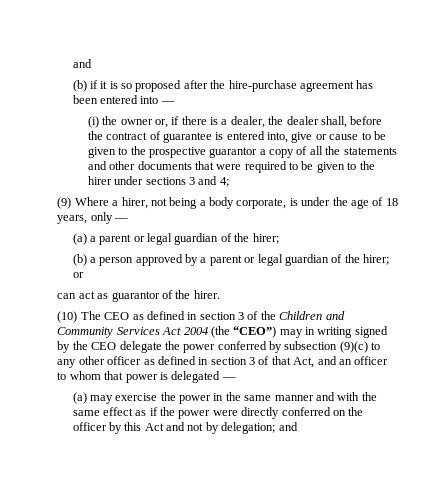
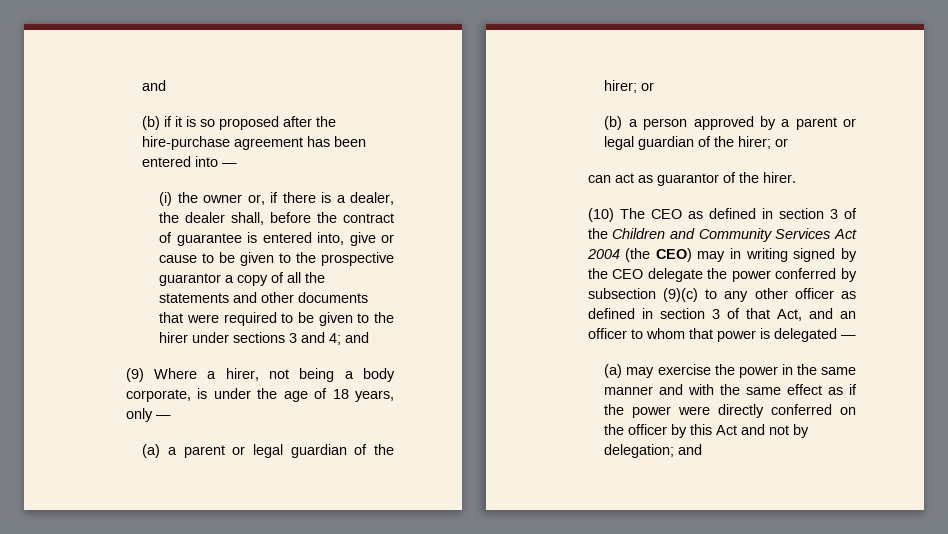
(229, 182) none -> [345,332,370,343] and
(279, 238) none -> [641,82,655,91] or
[233,326,277,338] “CEO”) -> [655,248,692,262] CEO)

